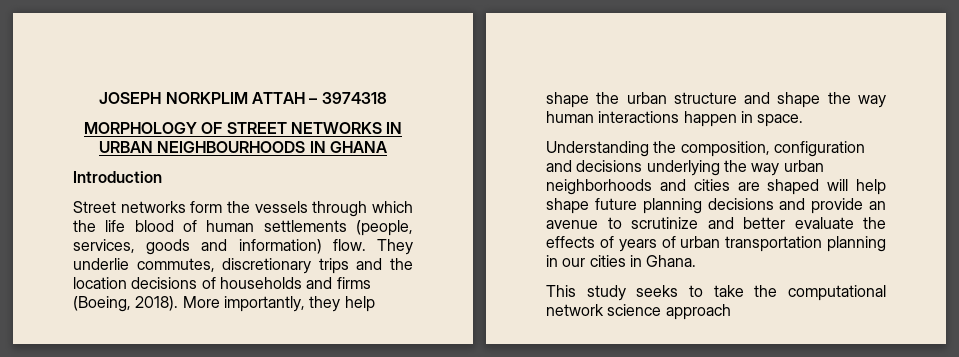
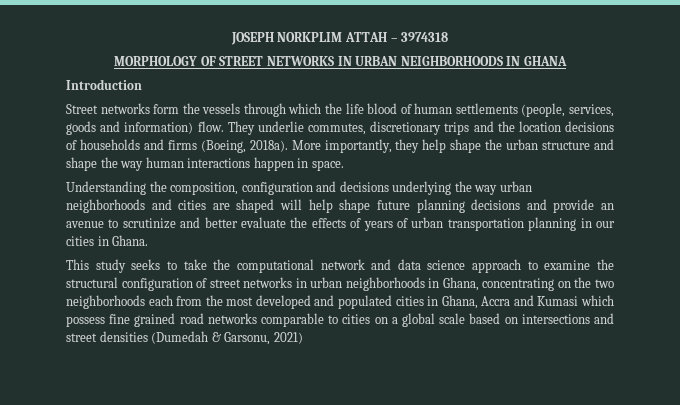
[157,141,306,153] NEIGHBOURHOODS -> [400,56,503,66] NEIGHBORHOODS
[135,296,179,311] 2018). -> [249,140,288,152] 2018a).
[607,304,731,320] science approach -> [371,259,615,273] [66,277,615,291] [66,295,614,309] [66,313,614,327] [66,331,303,345] and data science approach to examine the structural configuration of street networks in urban neighborhoods in Ghana, concentrating on the two neighborhoods each from the most developed and populated cities in Ghana, Accra and Kumasi which possess fine grained road networks comparable to cities on a global scale based on intersections and street densities (Dumedah & Garsonu, 2021)

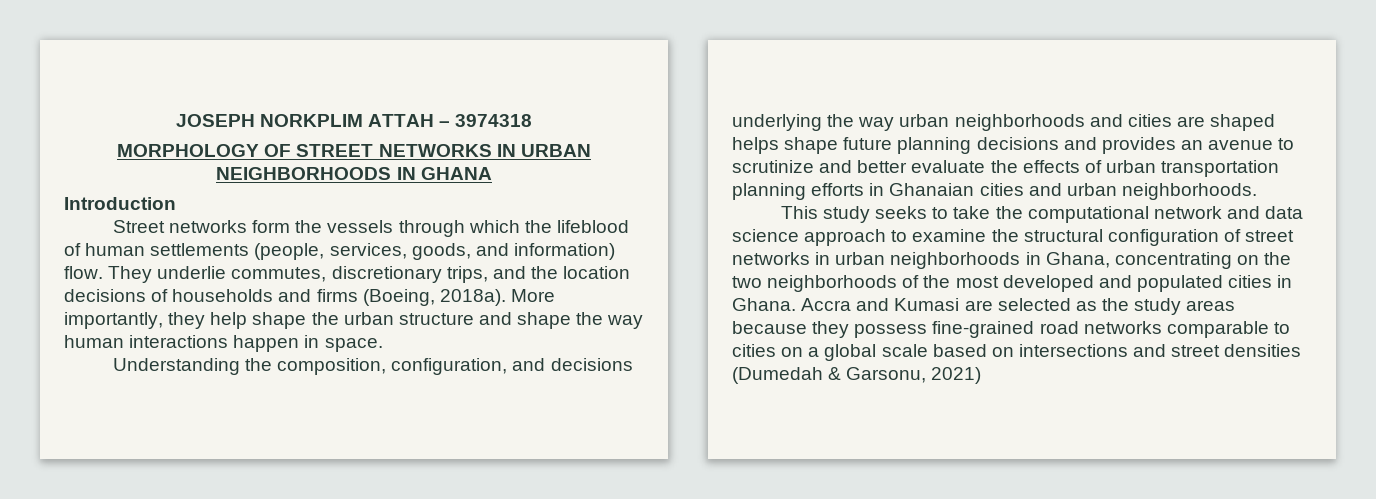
[345,103,398,114] life blood -> [556,220,629,233] lifeblood
[66,121,96,135] goods -> [411,243,471,260] goods,
[444,122,470,135] trips -> [446,266,488,283] trips,
[241,182,313,195] configuration -> [391,358,508,375] configuration,
[280,199,333,213] will help -> [732,137,779,154] helps
[553,199,595,213] provide -> [1101,137,1176,154] provides
[363,218,408,231] years of -> (1102, 166) none
[580,218,615,228] [66,235,149,246] in our cities in Ghana. -> [811,183,1257,200] efforts in Ghanaian cities and urban neighborhoods.
[148,295,203,306] each from -> [902,275,920,288] of
[441,295,478,309] Ghana, -> [732,298,796,311] Ghana.
[580,295,614,306] [66,313,176,327] which possess fine grained -> [964,298,1236,315] [732,321,1035,338] are selected as the study areas because they possess fine-grained

